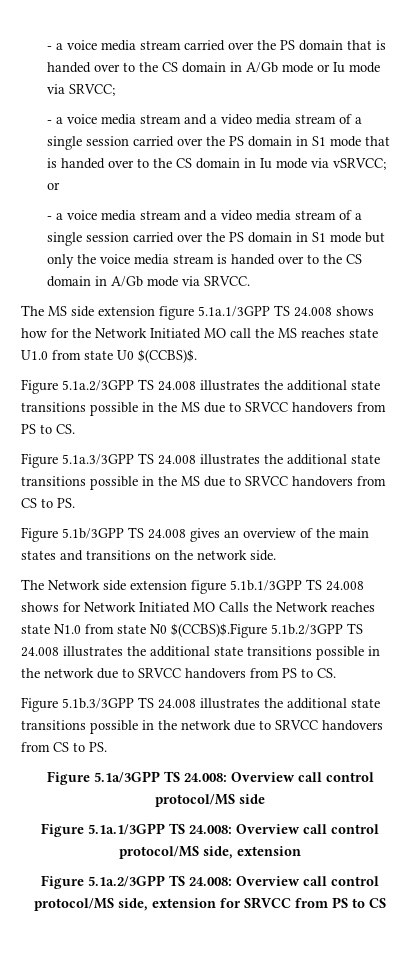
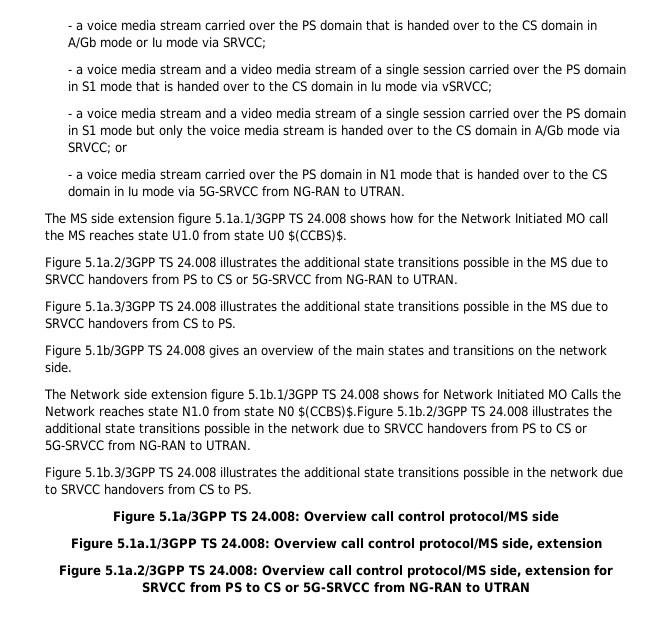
[47,182,61,190] or -> (492, 87) none
[204,276,251,286] SRVCC. -> [67,142,127,154] [67,169,607,180] [67,186,405,197] SRVCC; or // - a voice media stream carried over the PS domain in N1 mode that is handed over to the CS domain in Iu mode via 5G-SRVCC from NG-RAN to UTRAN.
[56,424,75,434] CS. -> [217,274,458,285] CS or 5G-SRVCC from NG-RAN to UTRAN.
[317,668,336,678] CS. -> [556,423,587,434] [45,440,251,451] CS or 5G-SRVCC from NG-RAN to UTRAN.
(386, 903) none -> [285,582,530,593] or 5G-SRVCC from NG-RAN to UTRAN

